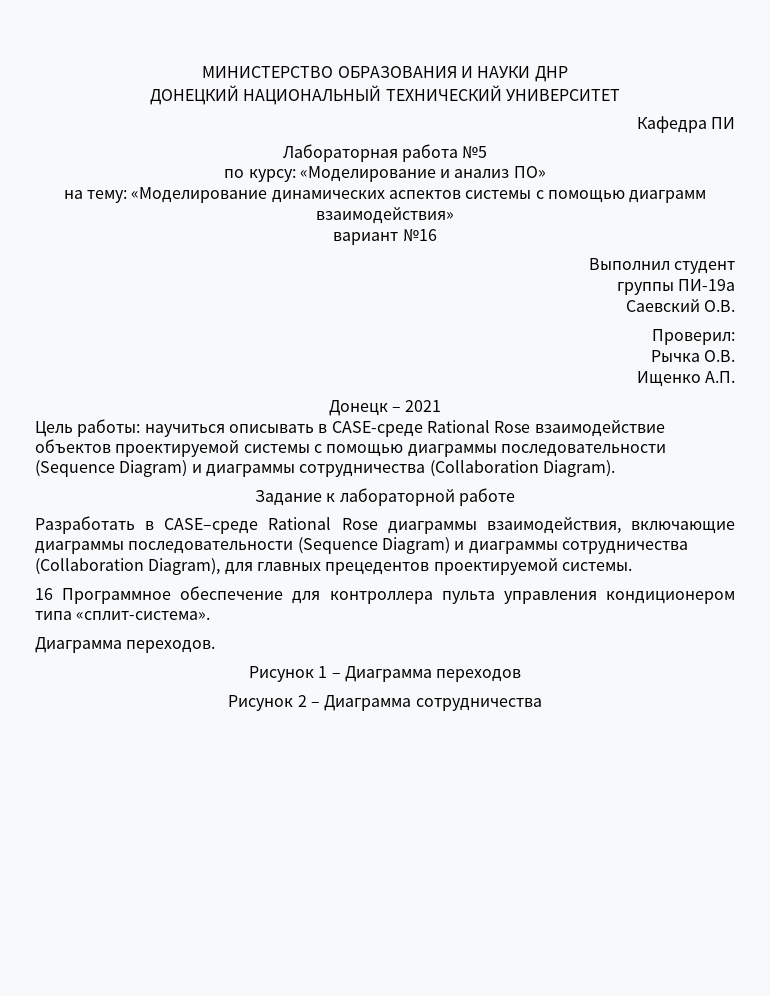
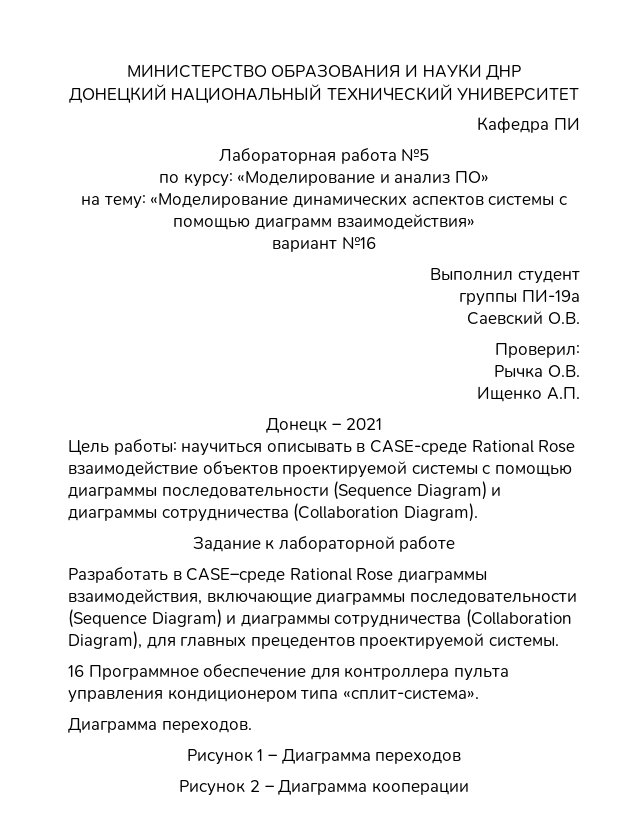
[415,698,542,711] сотрудничества -> [371,782,469,795] кооперации

